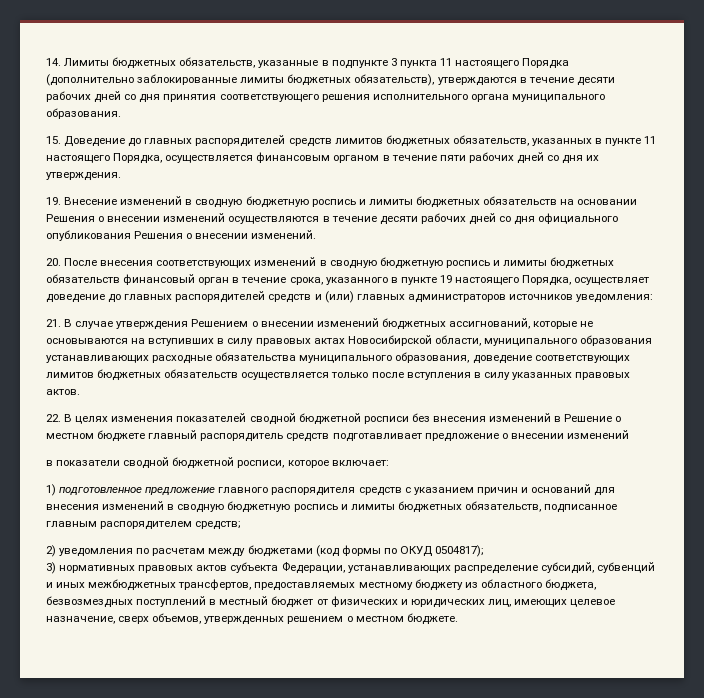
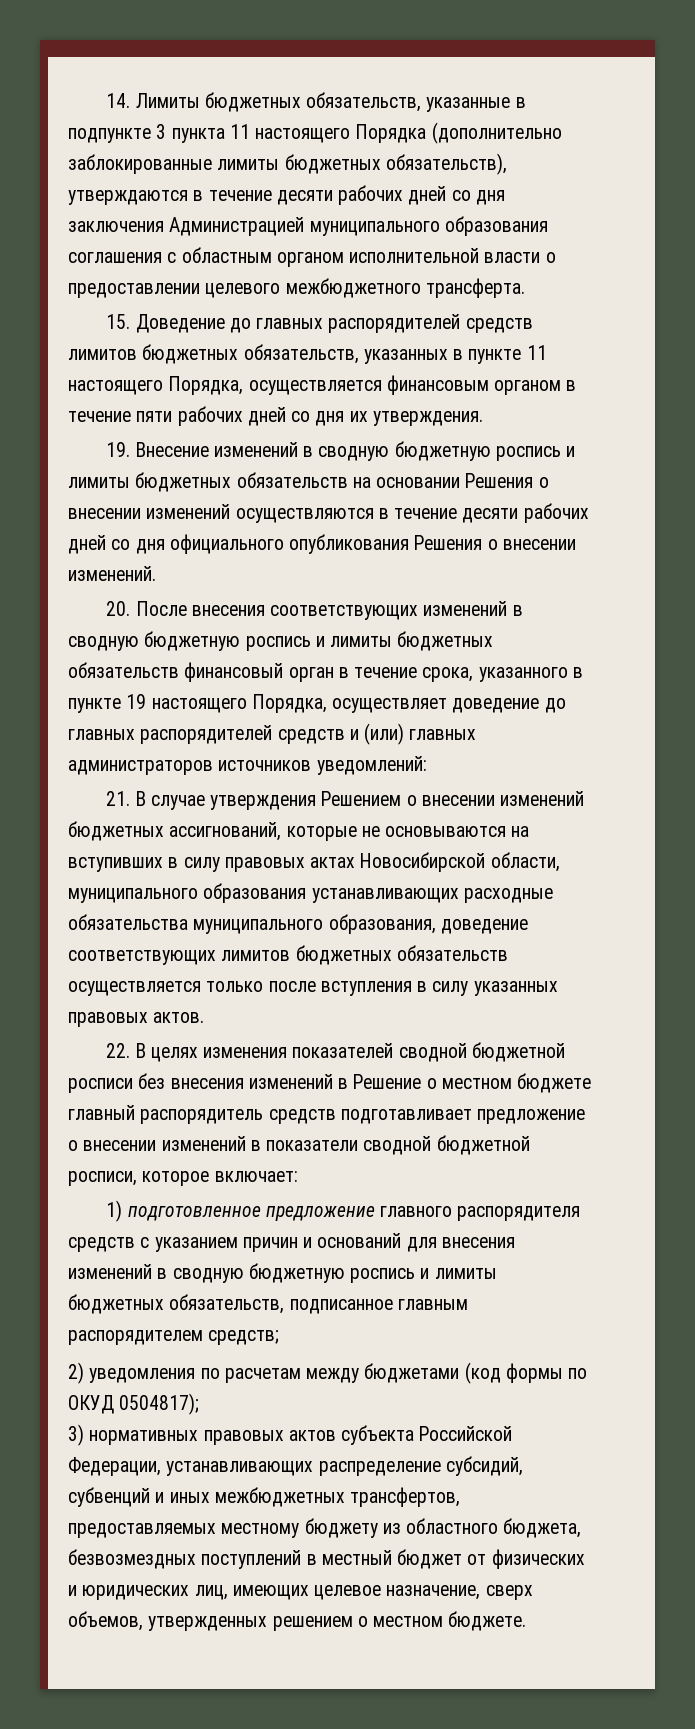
[163,94,605,102] [46,108,121,119] принятия соответствующего решения исполнительного органа муниципального образования. -> [68,216,548,236] [68,247,556,267] [68,278,525,298] заключения Администрацией муниципального образования соглашения с областным органом исполнительной власти о предоставлении целевого межбюджетного трансферта.
[576,294,654,303] уведомления: -> [316,756,427,775] уведомлений:
(629, 434) // -> (246, 1143) none
(279, 567) none -> [419,1426,513,1441] Российской

